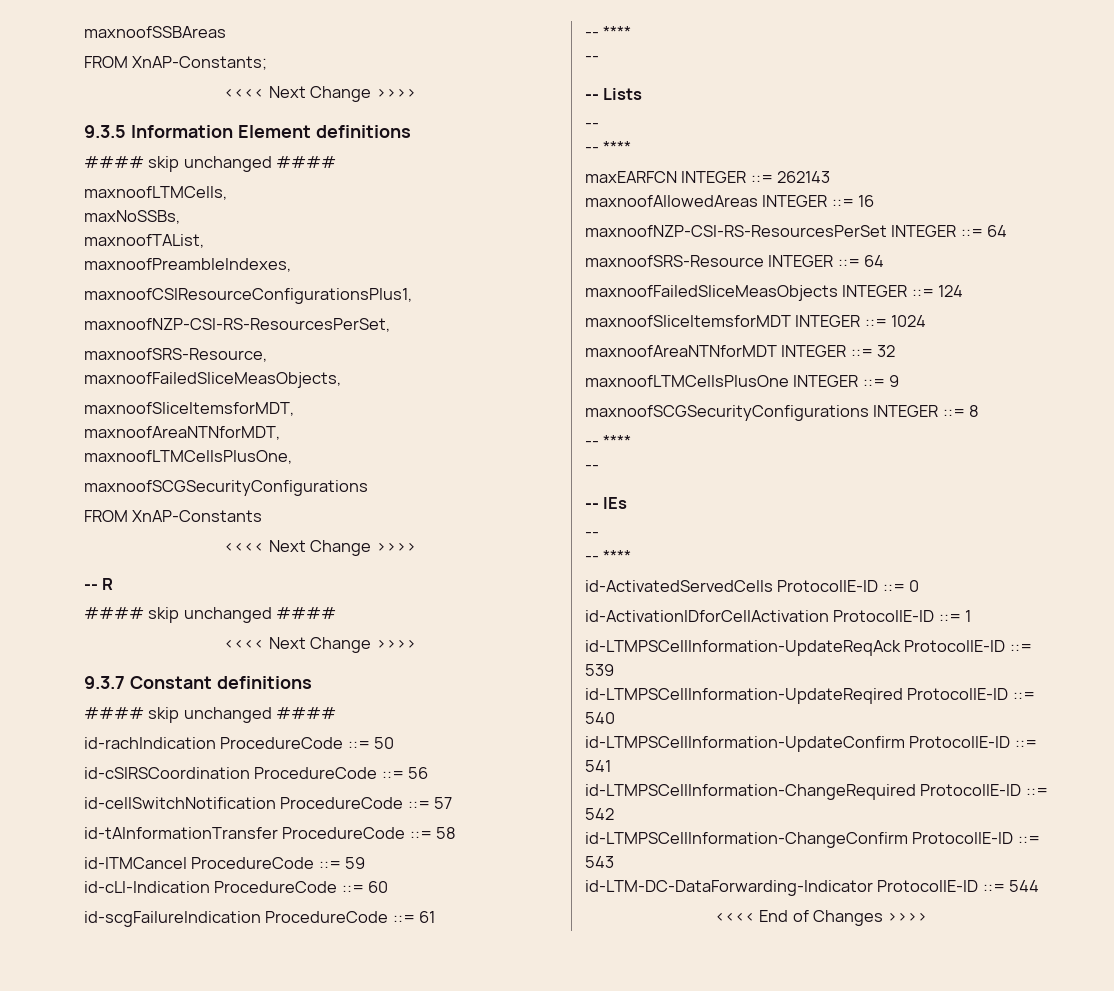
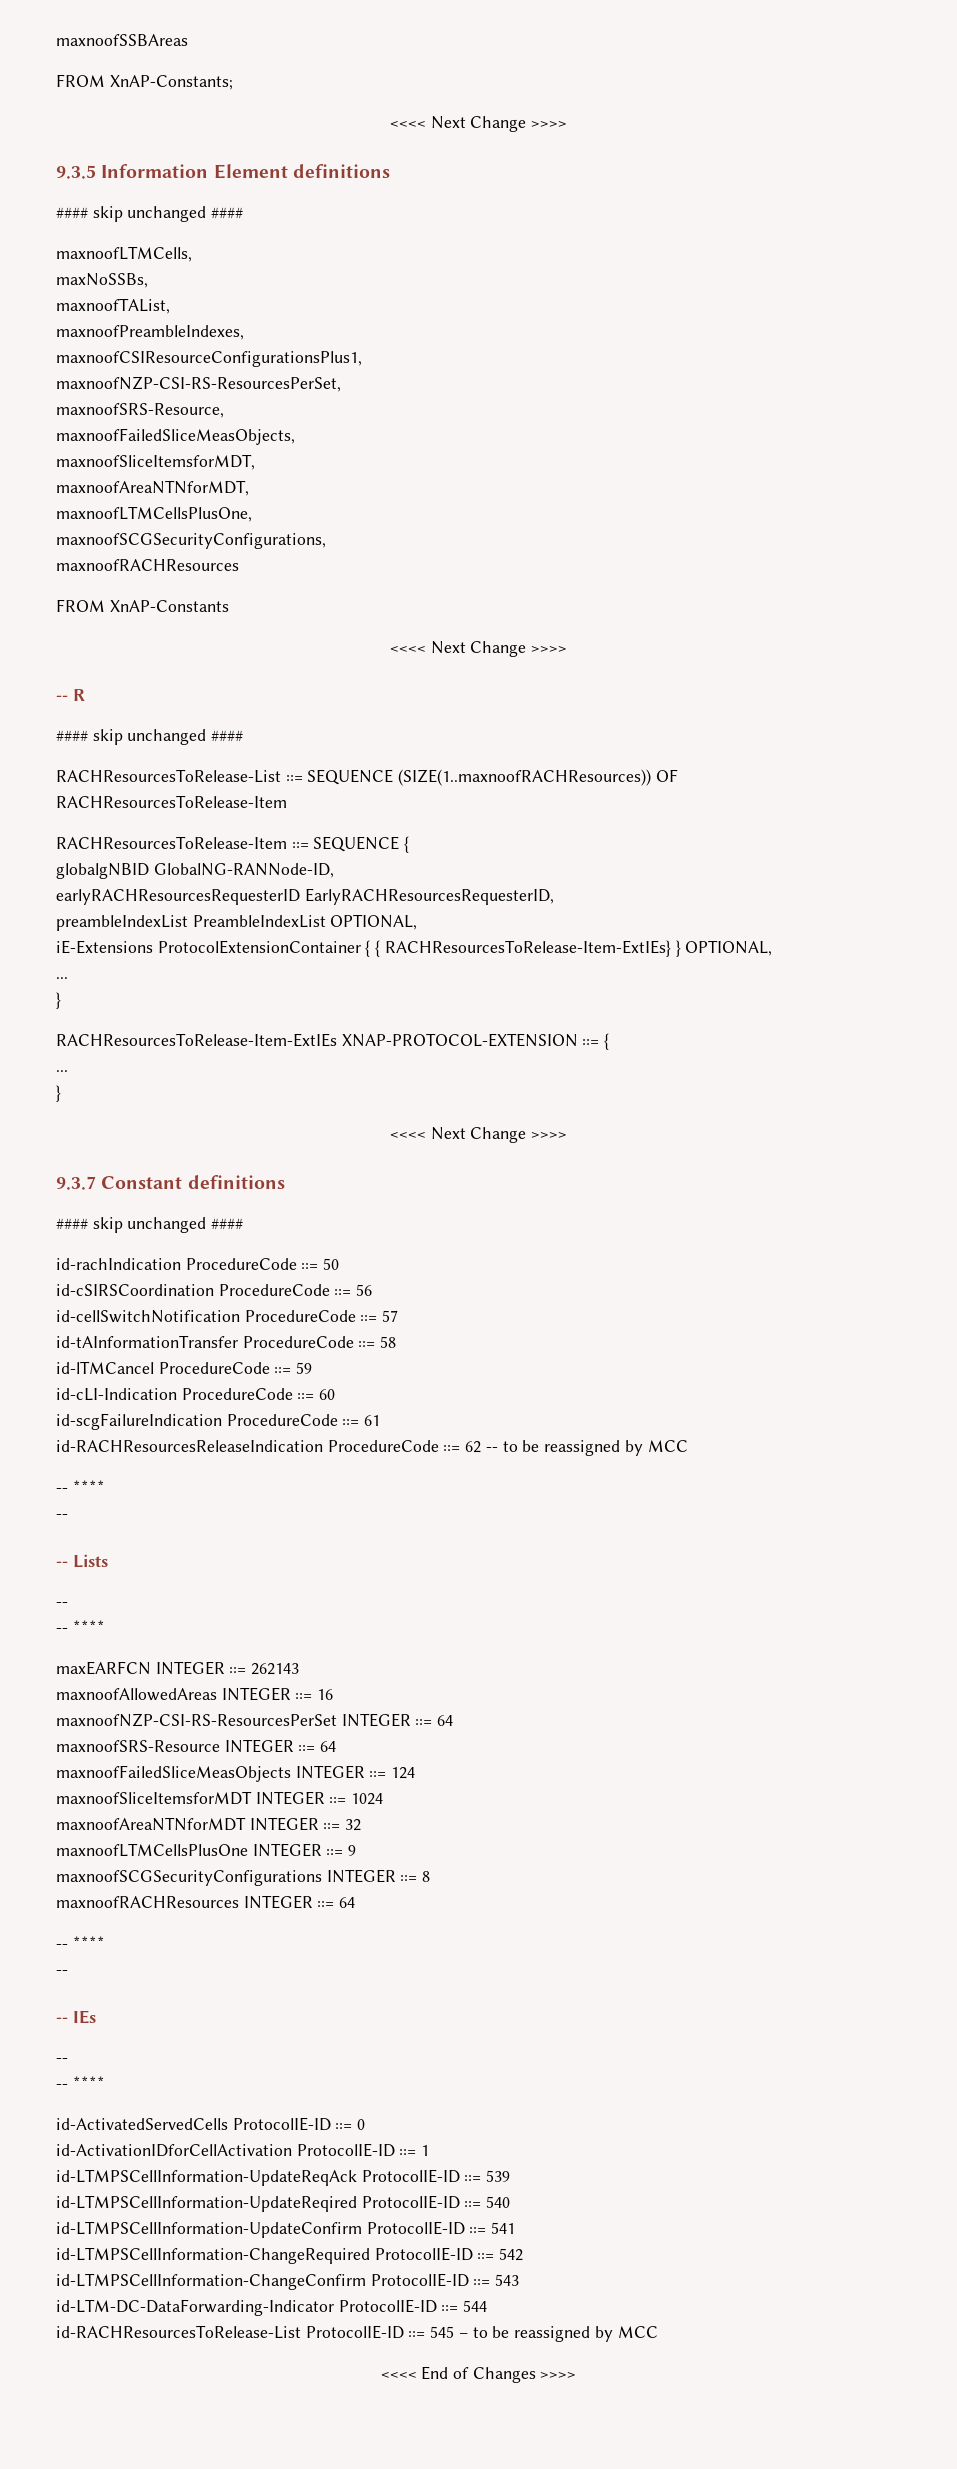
[84,480,368,496] maxnoofSCGSecurityConfigurations -> [56,533,326,549] [56,559,239,571] maxnoofSCGSecurityConfigurations, // maxnoofRACHResources
(337, 613) none -> [56,769,678,786] [56,795,287,808] [56,836,410,853] [56,863,334,879] [56,888,554,905] [56,914,418,931] [56,940,773,957] [56,977,68,979] [56,992,61,1009] [56,1033,610,1050] [56,1070,68,1072] [56,1085,61,1102] // RACHResourcesToRelease-List ::= SEQUENCE (SIZE(1..maxnoofRACHResources)) OF RACHResourcesToRelease-Item // RACHResourcesToRelease-Item ::= SEQUENCE { // globalgNBID GlobalNG-RANNode-ID, // earlyRACHResourcesRequesterID EarlyRACHResourcesRequesterID, // preambleIndexList PreambleIndexList OPTIONAL, // iE-Extensions ProtocolExtensionContainer { { RACHResourcesToRelease-Item-ExtIEs} } OPTIONAL, // ... // } // RACHResourcesToRelease-Item-ExtIEs XNAP-PROTOCOL-EXTENSION ::= { // ... // }
(436, 917) none -> [56,1440,688,1456] // id-RACHResourcesReleaseIndication ProcedureCode ::= 62 -- to be reassigned by MCC
(980, 411) none -> [56,1895,356,1909] // maxnoofRACHResources INTEGER ::= 64
(1040, 886) none -> [56,2325,658,2342] // id-RACHResourcesToRelease-List ProtocolIE-ID ::= 545 – to be reassigned by MCC

